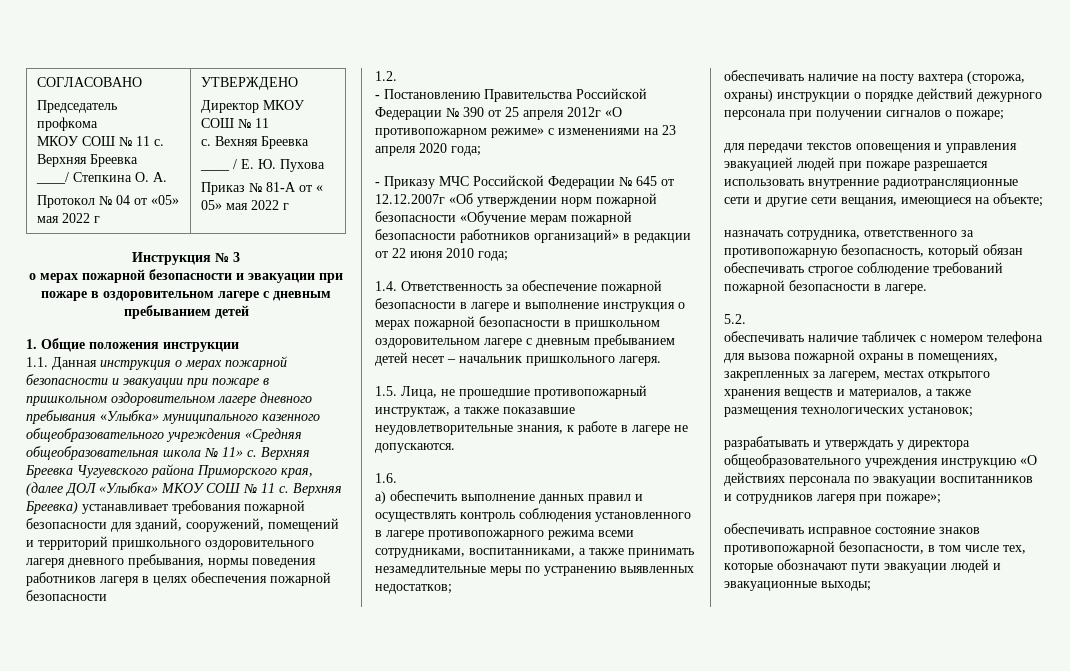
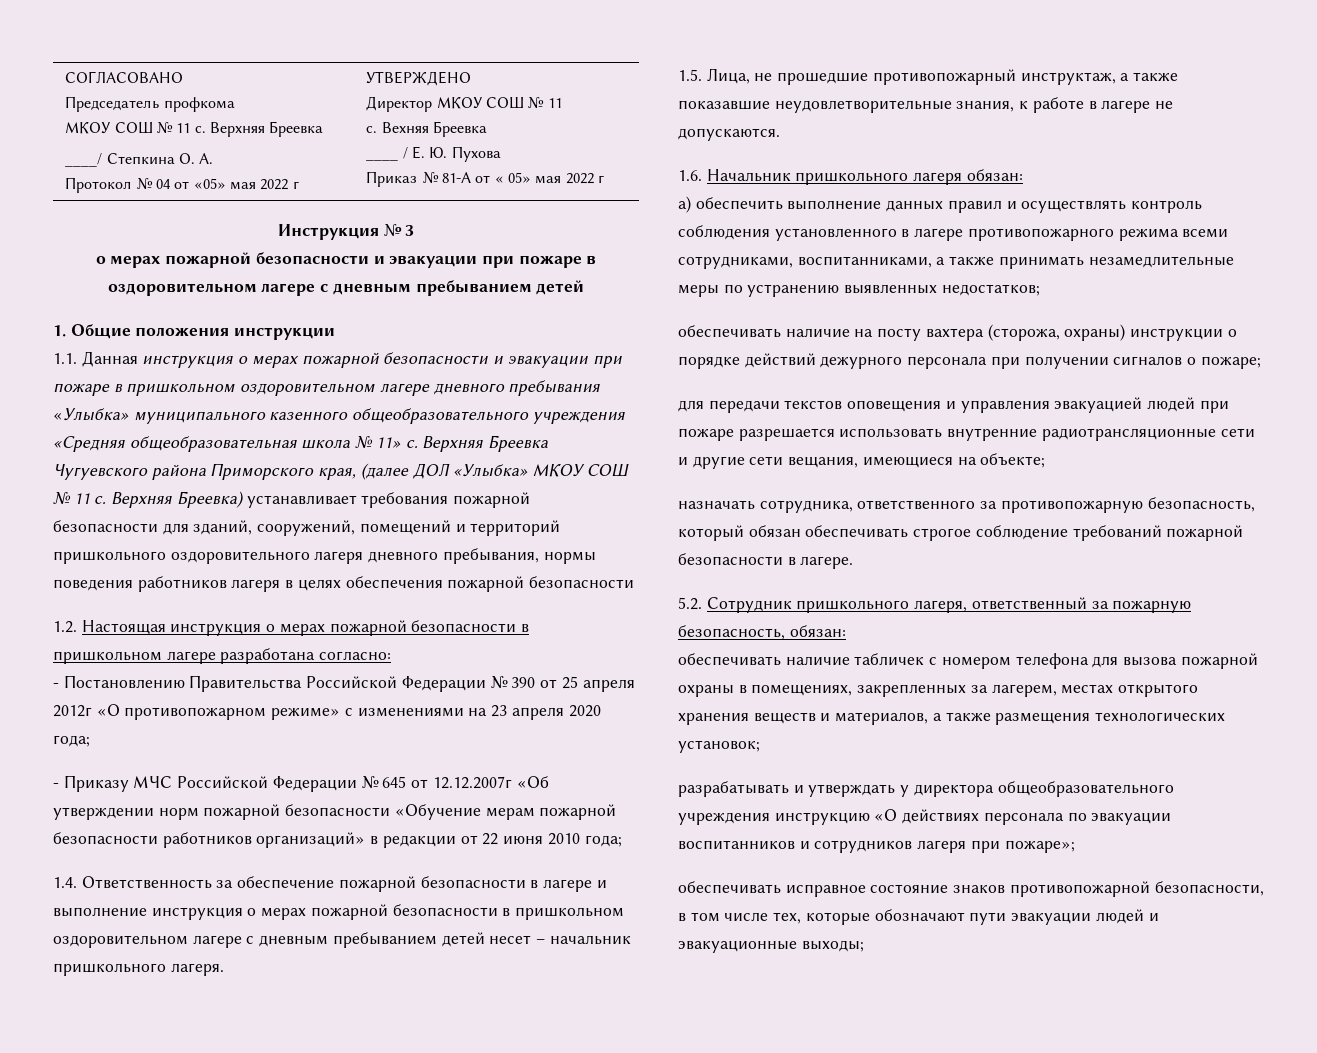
(397, 76) none -> [81,620,530,636] [53,648,392,664] Настоящая инструкция о мерах пожарной безопасности в пришкольном лагере разработана согласно:
(397, 478) none -> [706,169,1023,185] Начальник пришкольного лагеря обязан:
(746, 319) none -> [706,597,1192,613] [678,625,846,640] Сотрудник пришкольного лагеря, ответственный за пожарную безопасность, обязан:

